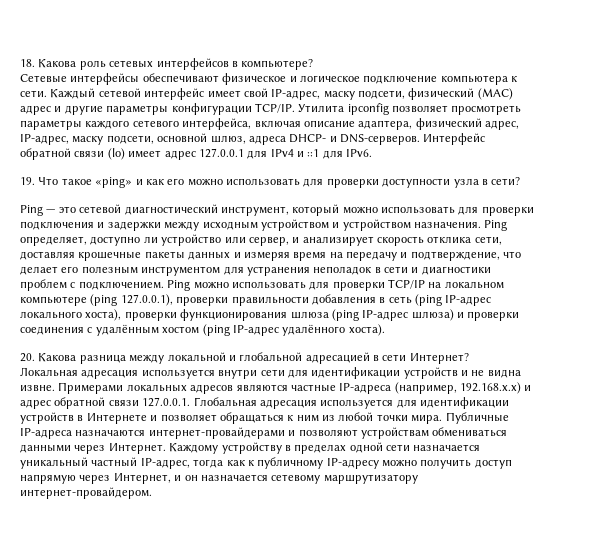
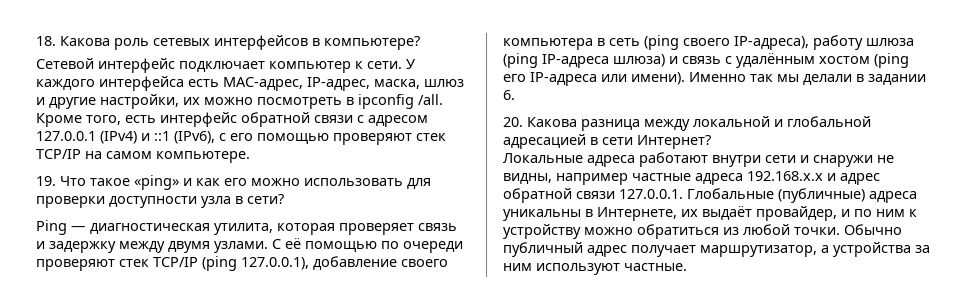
[20,73,517,85] [20,88,513,100] [20,103,522,115] [20,118,519,130] [20,133,486,145] [20,148,373,160] Сетевые интерфейсы обеспечивают физическое и логическое подключение компьютера к сети. Каждый сетевой интерфейс имеет свой IP-адрес, маску подсети, физический (MAC) адрес и другие параметры конфигурации TCP/IP. Утилита ipconfig позволяет просмотреть параметры каждого сетевого интерфейса, включая описание адаптера, физический адрес, IP-адрес, маску подсети, основной шлюз, адреса DHCP- и DNS-серверов. Интерфейс обратной связи (lo) имеет адрес 127.0.0.1 для IPv4 и ::1 для IPv6. -> [36,58,416,73] [36,76,464,91] [36,94,443,109] [36,112,428,127] [36,131,446,145] [36,149,250,163] Сетевой интерфейс подключает компьютер к сети. У каждого интерфейса есть MAC-адрес, IP-адрес, маска, шлюз и другие настройки, их можно посмотреть в ipconfig /all. Кроме того, есть интерфейс обратной связи с адресом 127.0.0.1 (IPv4) и ::1 (IPv6), с его помощью проверяют стек TCP/IP на самом компьютере.
[58,204,534,216] [20,219,508,231] [20,234,502,246] [20,251,522,261] [20,266,491,276] [20,279,504,291] [20,294,492,306] [20,309,288,321] это сетевой диагностический инструмент, который можно использовать для проверки подключения и задержки между исходным устройством и устройством назначения. Ping определяет, доступно ли устройство или сервер, и анализирует скорость отклика сети, доставляя крошечные пакеты данных и измеряя время на передачу и подтверждение, что делает его полезным инструментом для устранения неполадок в сети и диагностики проблем с подключением. Ping можно использовать для проверки TCP/IP на локальном компьютере (ping 127.0.0.1), проверки правильности добавления в сеть (ping IP-адрес локального хоста), проверки функционирования -> [90,223,457,235] [36,238,463,253] [36,256,448,271] [503,35,863,50] диагностическая утилита, которая проверяет связь и задержку между двумя узлами. С её помощью по очереди проверяют стек TCP/IP (ping 127.0.0.1), добавление своего компьютера в сеть (ping своего IP-адреса), работу
[362,310,409,321] IP-адрес -> [542,54,609,68] IP-адреса
[467,311,520,321] [20,326,84,335] проверки соединения -> [682,56,721,64] связь
[232,324,385,336] IP-адрес удалённого хоста). -> [503,72,926,86] [503,90,515,100] его IP-адреса или имени). Именно так мы делали в задании 6.
[20,367,521,379] [20,382,521,394] Локальная адресация используется внутри сети для идентификации устройств и не видна извне. Примерами локальных адресов являются частные IP-адреса (например, 192.168.x.x) -> [503,152,894,167] [503,171,823,185] Локальные адреса работают внутри сети и снаружи не видны, например частные адреса 192.168.x.x
[193,397,509,409] [20,412,509,424] [20,427,508,439] [20,442,481,454] [20,457,512,469] [20,473,418,484] [20,487,152,499] Глобальная адресация используется для идентификации устройств в Интернете и позволяет обращаться к ним из любой точки мира. Публичные IP-адреса назначаются интернет-провайдерами и позволяют устройствам обмениваться данными через Интернет. Каждому устройству в пределах одной сети назначается уникальный частный IP-адрес, тогда как к публичному IP-адресу можно получить доступ напрямую через Интернет, и он назначается сетевому маршрутизатору интернет-провайдером. -> [687,188,917,203] [503,206,917,221] [503,224,902,239] [503,242,930,257] [503,263,687,275] Глобальные (публичные) адреса уникальны в Интернете, их выдаёт провайдер, и по ним к устройству можно обратиться из любой точки. Обычно публичный адрес получает маршрутизатор, а устройства за ним используют частные.

